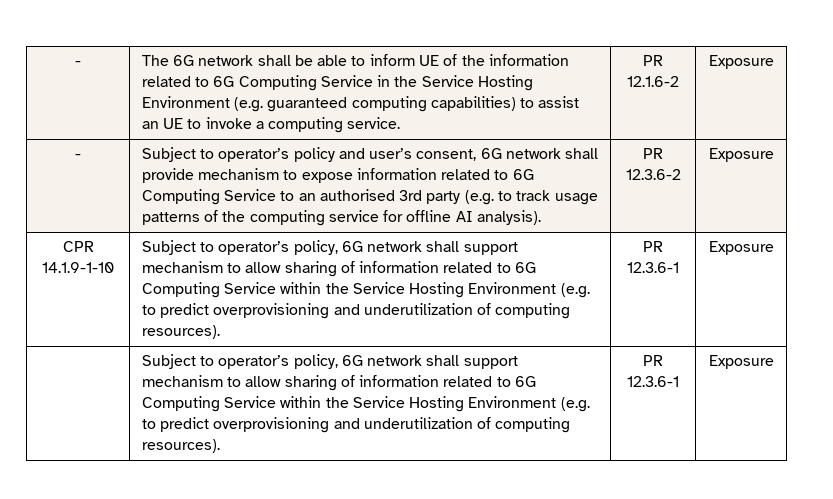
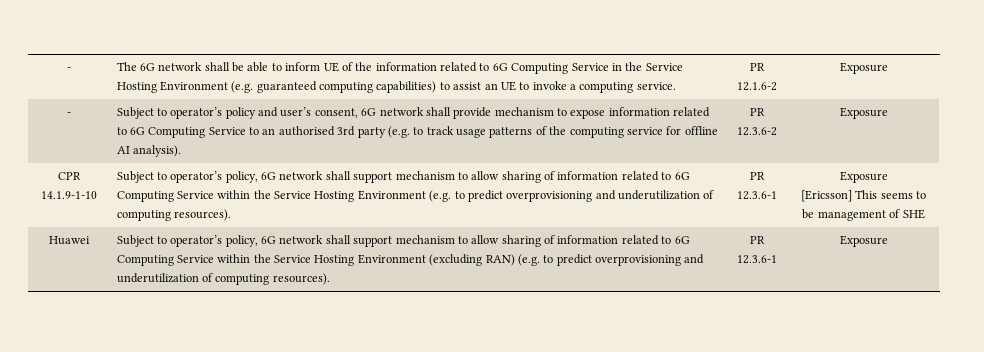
(774, 248) // -> [800,190,927,202] [802,209,925,221] [49,236,90,245] // [Ericsson] This seems to be management of SHE // Huawei
(557, 402) none -> [429,254,515,266] (excluding RAN)

